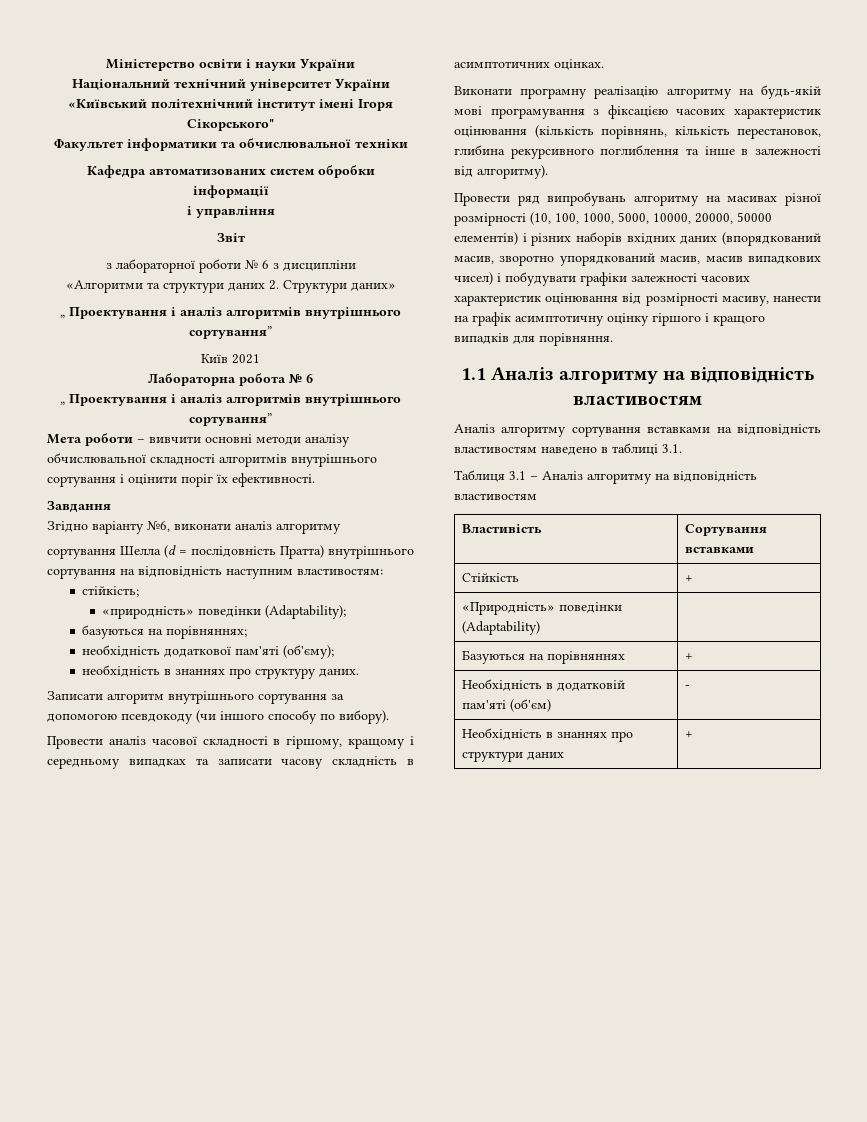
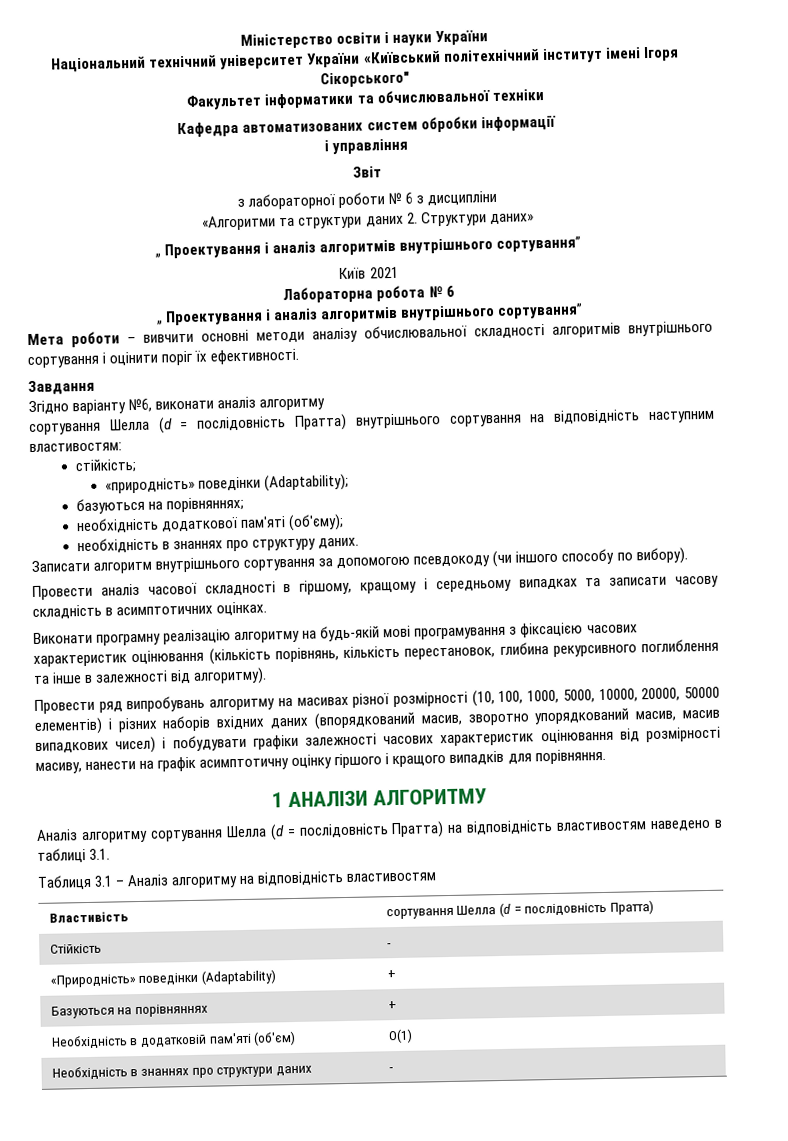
[460,367,815,384] [573,395,702,405] [454,424,711,437] 1.1 Аналіз алгоритму на відповідність властивостям // Аналіз алгоритму сортування вставками -> [271,788,487,808] [36,821,445,844] 1 АНАЛІЗИ АЛГОРИТМУ // Аналіз алгоритму сортування Шелла (d = послідовність Пратта)
[684,524,767,536] [684,546,754,553] Сортування вставками -> [385,900,654,920] сортування Шелла (d = послідовність Пратта)
[684,575,693,582] + -> [386,943,392,948] -
(540, 628) none -> [386,970,396,979] +
[684,685,690,689] - -> [387,1028,413,1044] О(1)
[684,731,693,738] + -> [388,1067,394,1072] -

